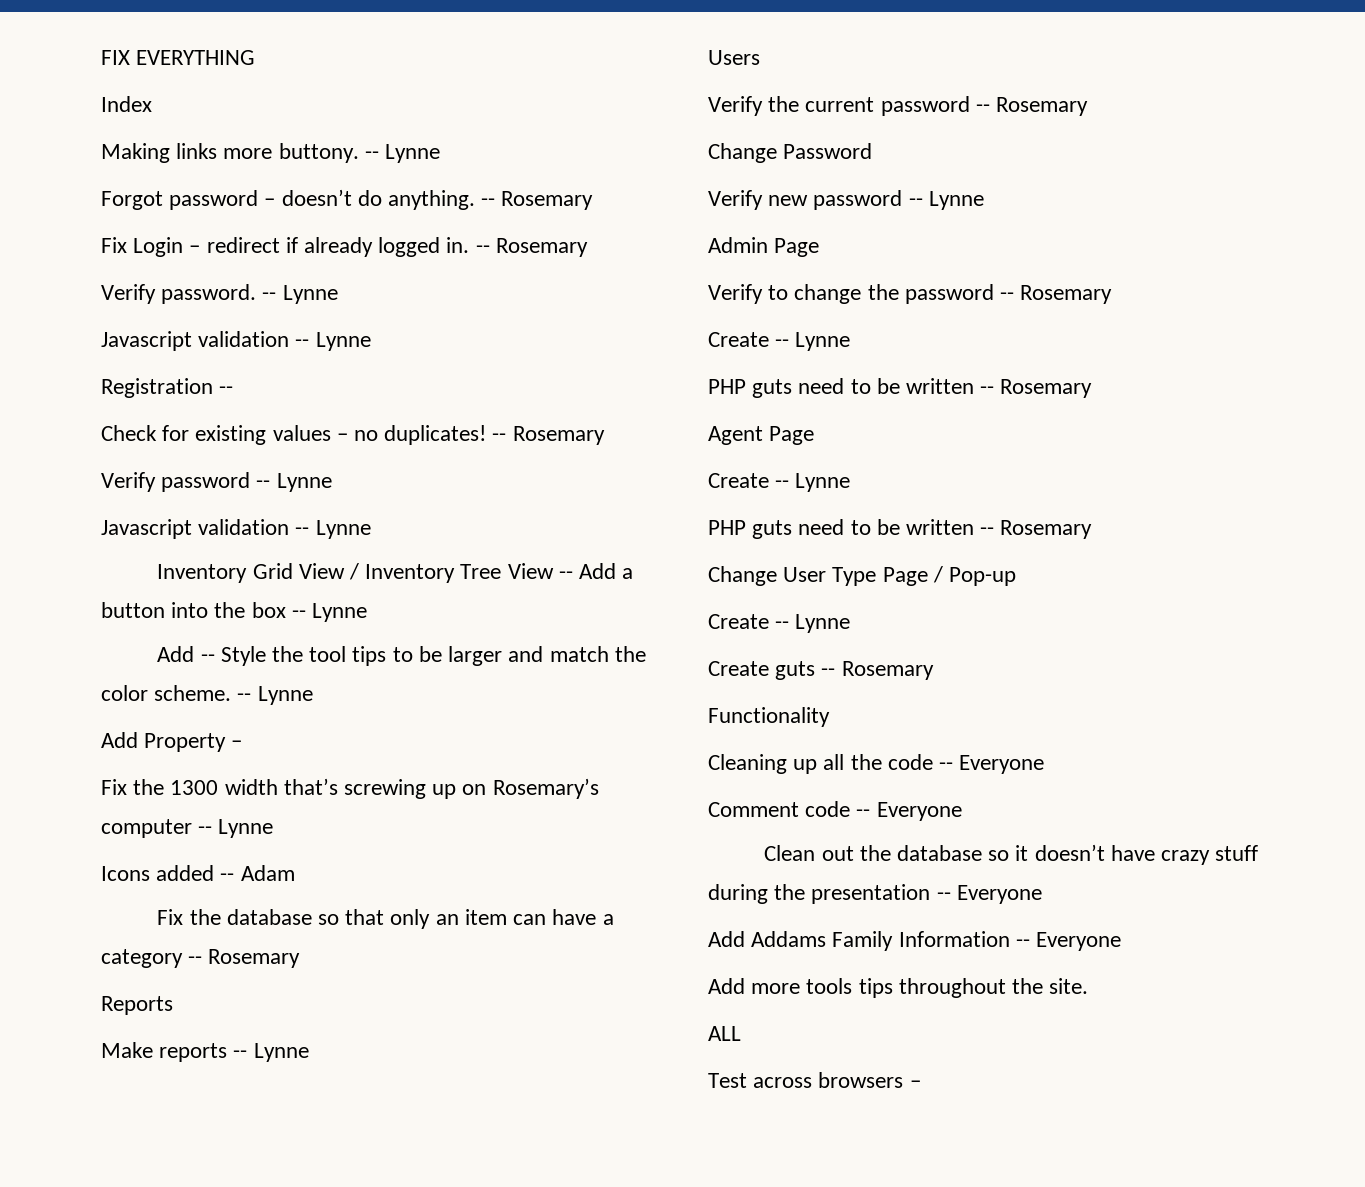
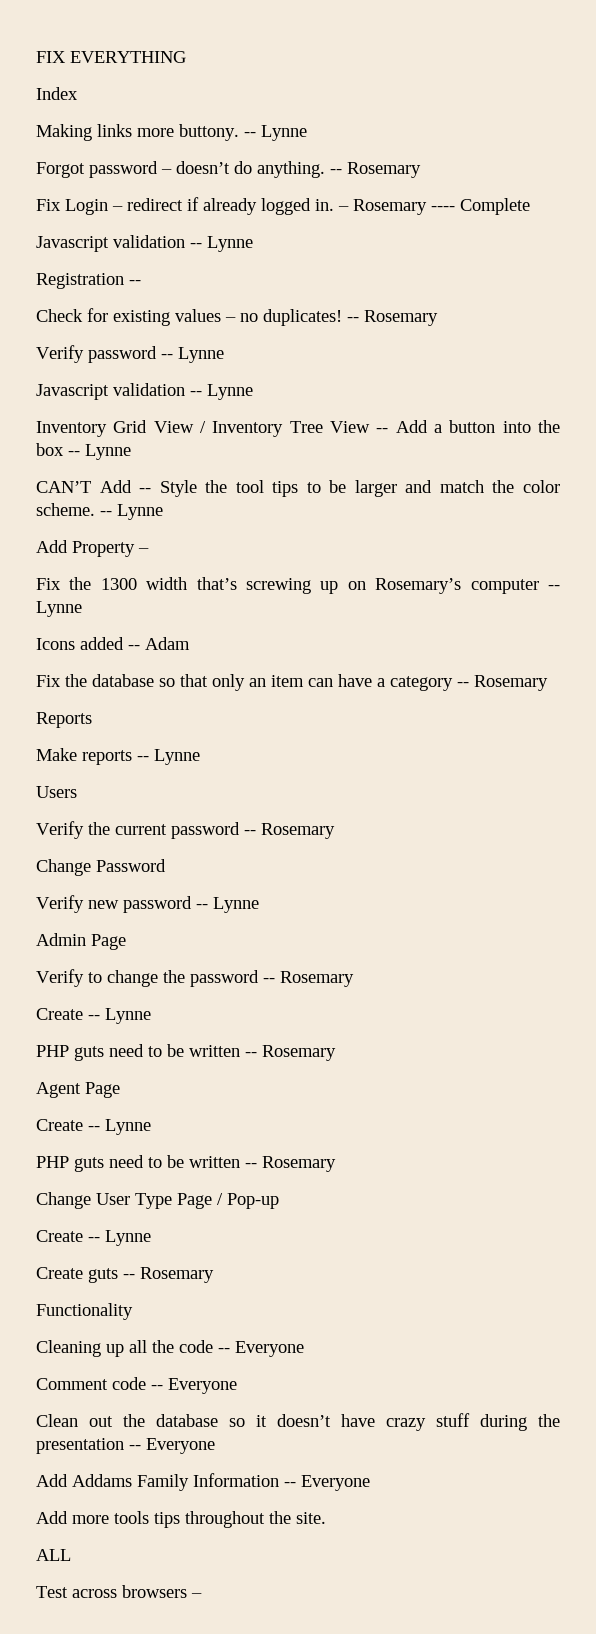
[475,238,588,257] [101,284,338,304] -- Rosemary // Verify password. -- Lynne -> [338,198,530,215] – Rosemary ---- Complete
(368, 612) none -> [36,481,91,493] CAN’T

